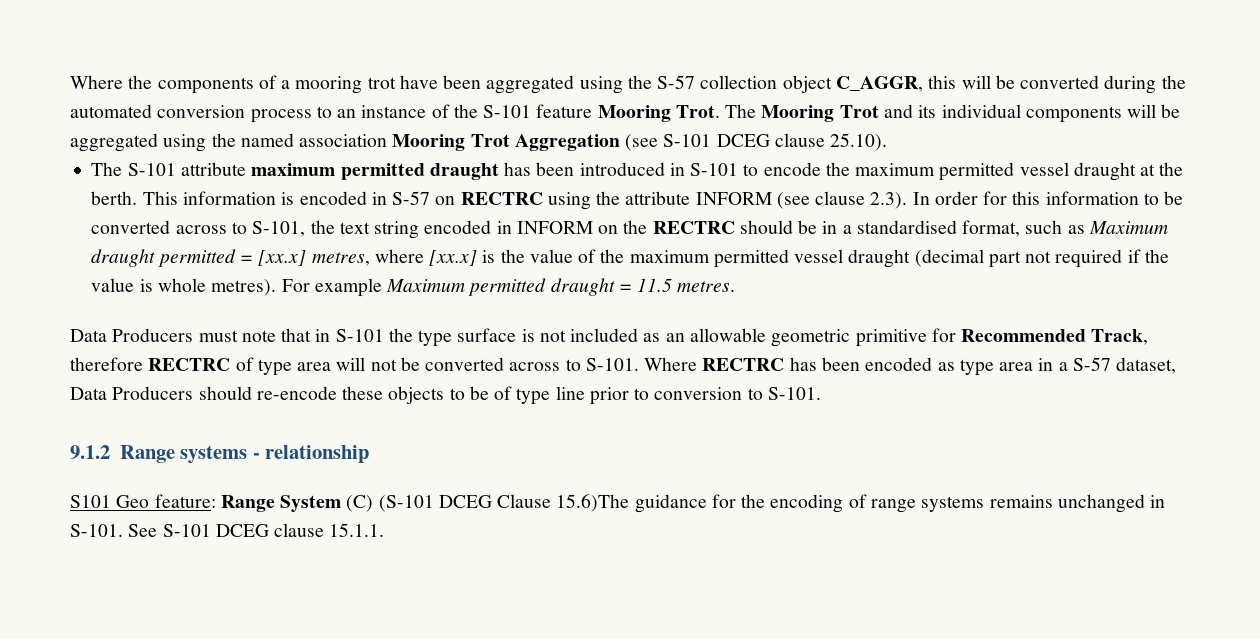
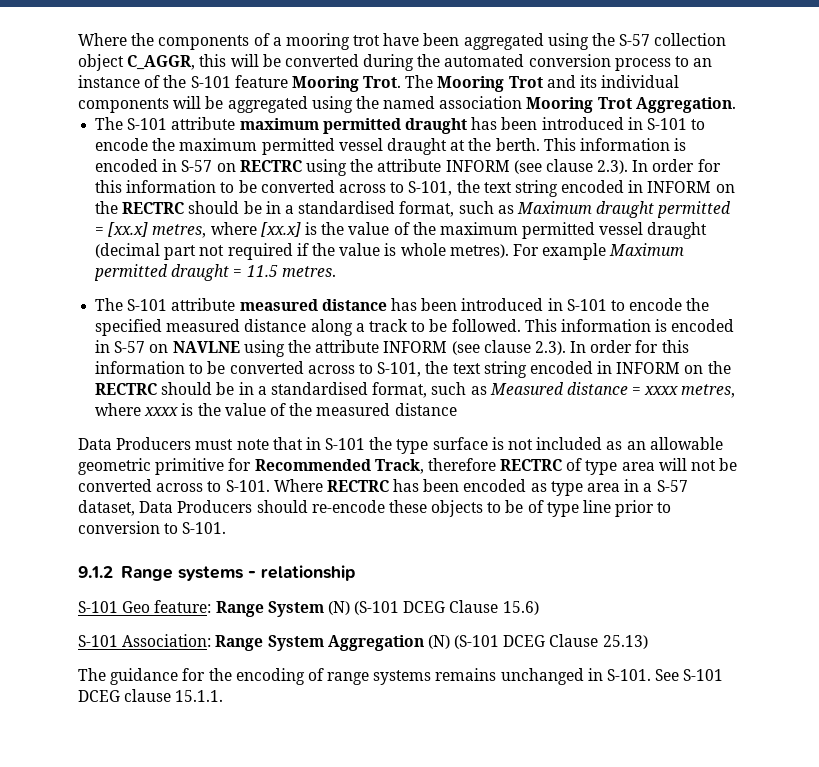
[514,133,888,151] Aggregation (see S-101 DCEG clause 25.10). -> [635,97,736,113] Aggregation.
(736, 286) none -> [95,298,710,311] [95,319,735,336] [95,340,689,357] [95,361,731,378] [95,382,736,398] [95,403,457,416] // The S-101 attribute measured distance has been introduced in S-101 to encode the specified measured distance along a track to be followed. This information is encoded in S-57 on NAVLNE using the attribute INFORM (see clause 2.3). In order for this information to be converted across to S-101, the text string encoded in INFORM on the RECTRC should be in a standardised format, such as Measured distance = xxxx metres, where xxxx is the value of the measured distance
[70,495,111,508] S101 -> [78,601,118,613] S-101
[346,494,630,512] (C) (S-101 DCEG Clause 15.6)The -> [327,600,539,615] [78,634,648,651] [78,668,106,681] (N) (S-101 DCEG Clause 15.6) // S-101 Association: Range System Aggregation (N) (S-101 DCEG Clause 25.13) // The

